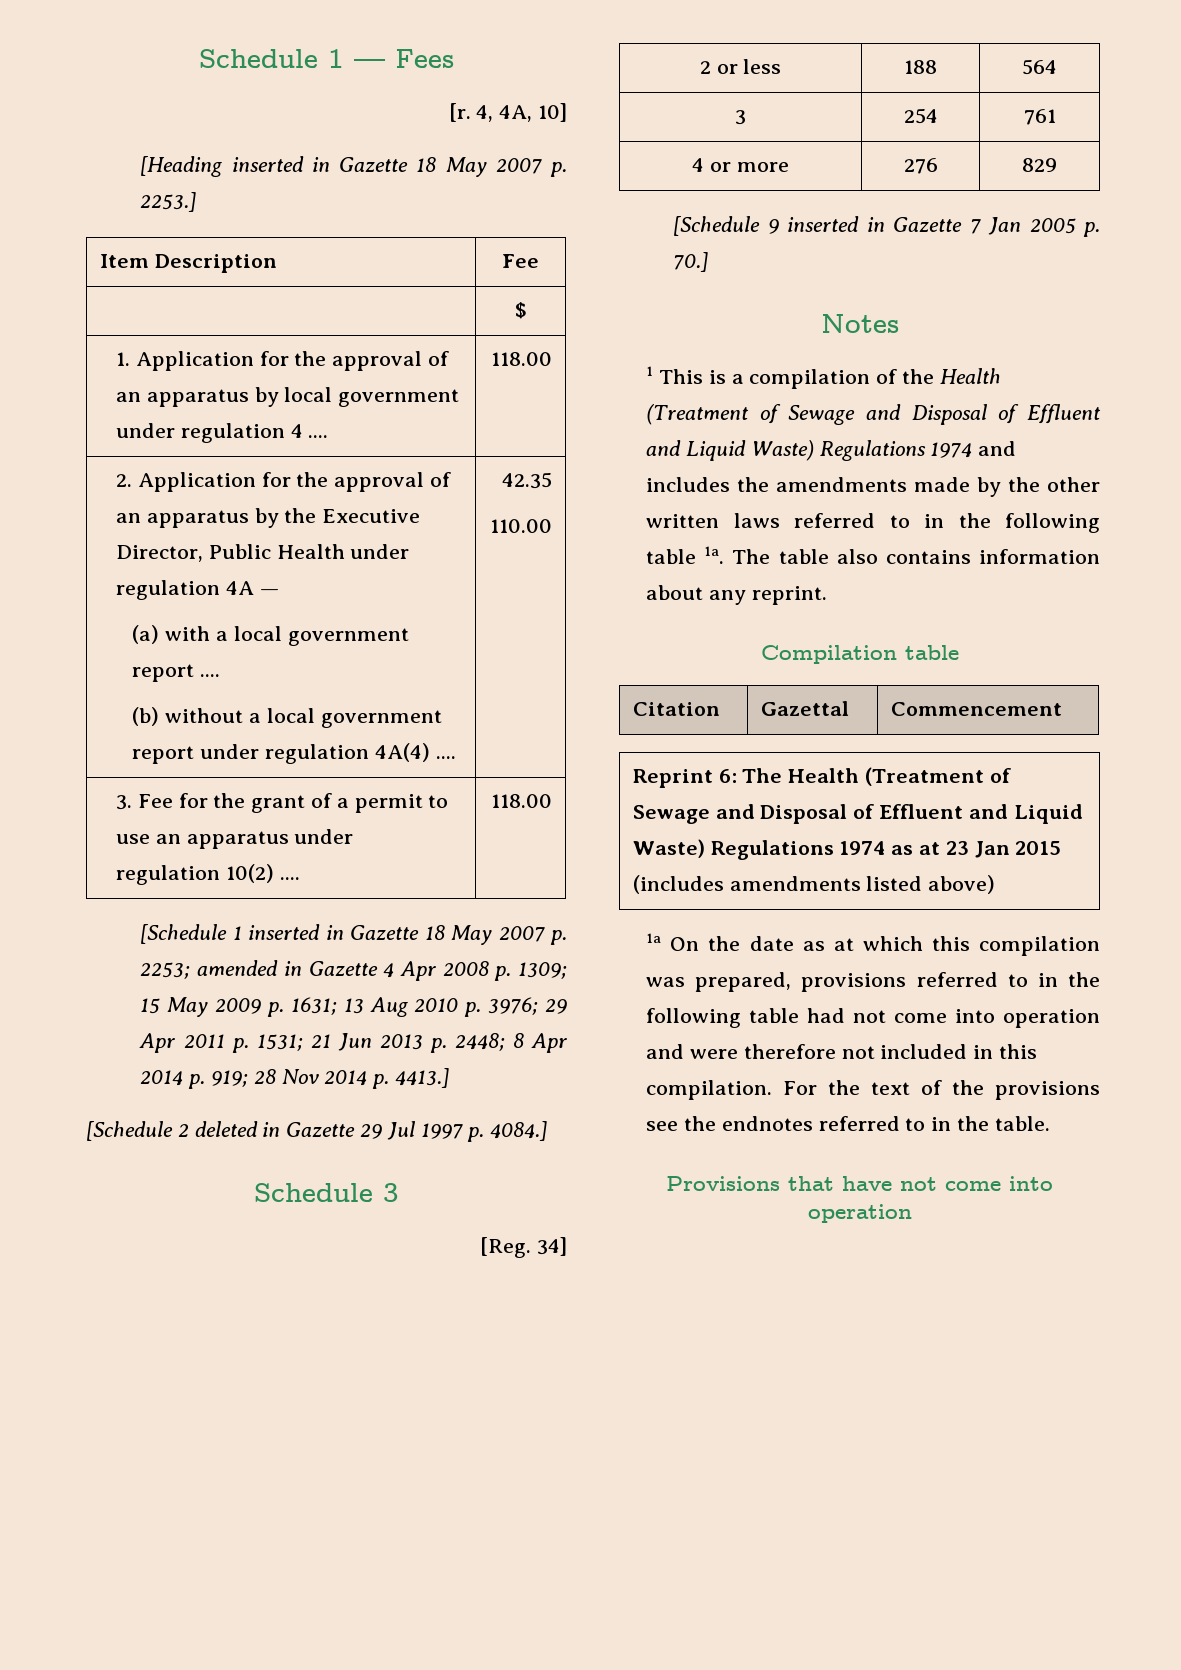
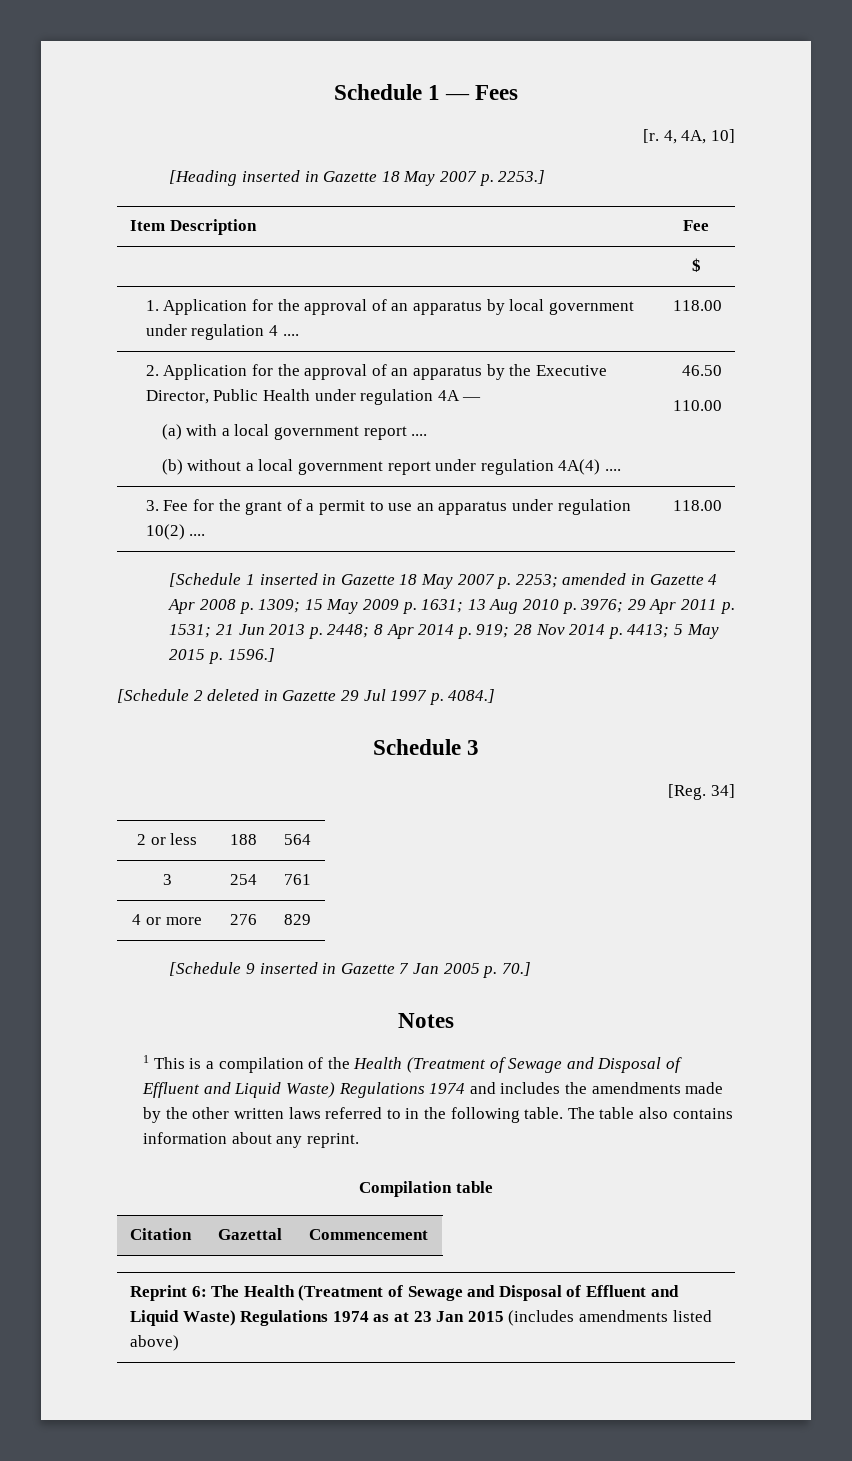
[502,472,553,489] 42.35 -> [681,365,722,376] 46.50
[395,1068,450,1088] 4413.] -> [627,624,719,639] [169,648,275,664] 4413; 5 May 2015 p. 1596.]
[646,546,725,564] table 1a. -> [524,1107,564,1119] table.
[646,933,1100,956] [646,972,1100,992] [646,1008,1100,1028] [646,1044,1038,1059] [646,1080,1100,1100] [646,1116,1050,1131] [666,1176,1053,1191] [807,1204,912,1223] // 1a On the date as at which this compilation was prepared, provisions referred to in the following table had not come into operation and were therefore not included in this compilation. For the text of the provisions see the endnotes referred to in the table. // Provisions that have not come into operation -> (180, 1343) none

